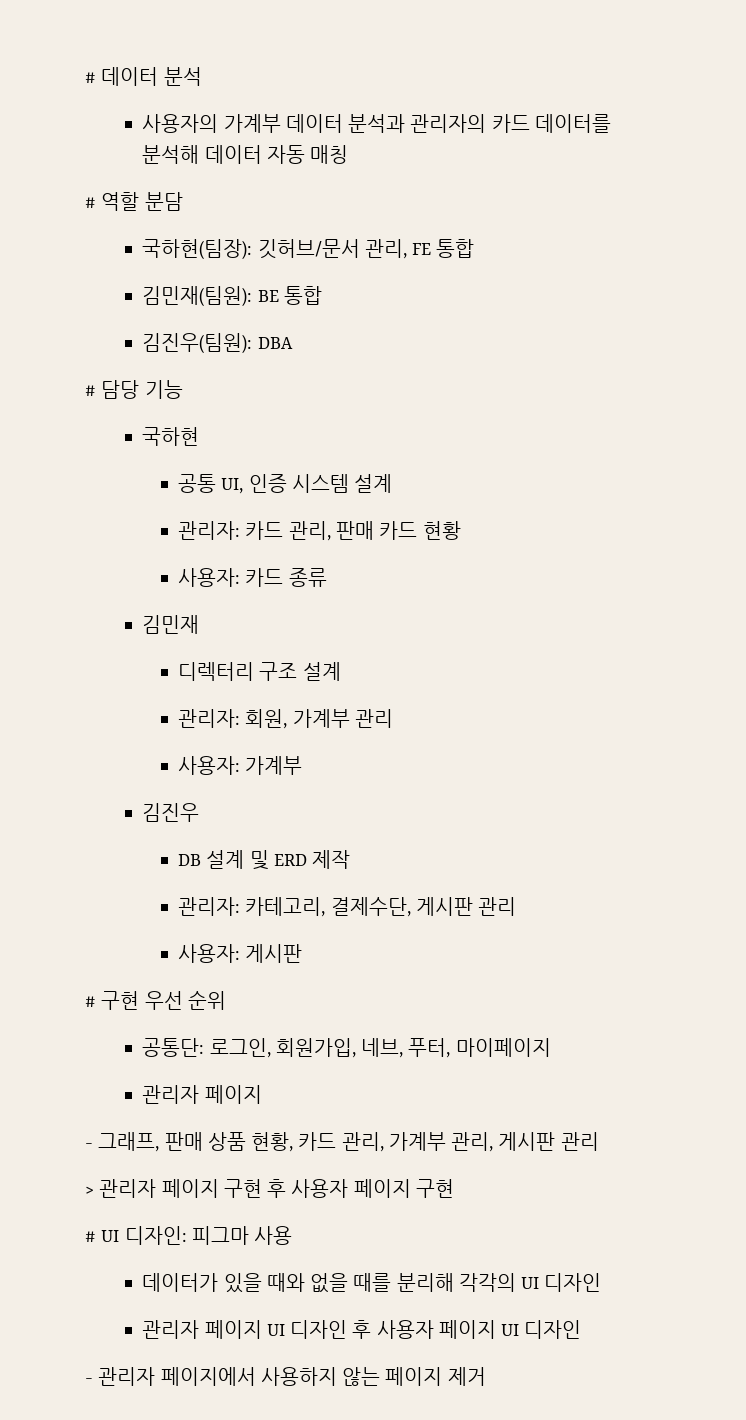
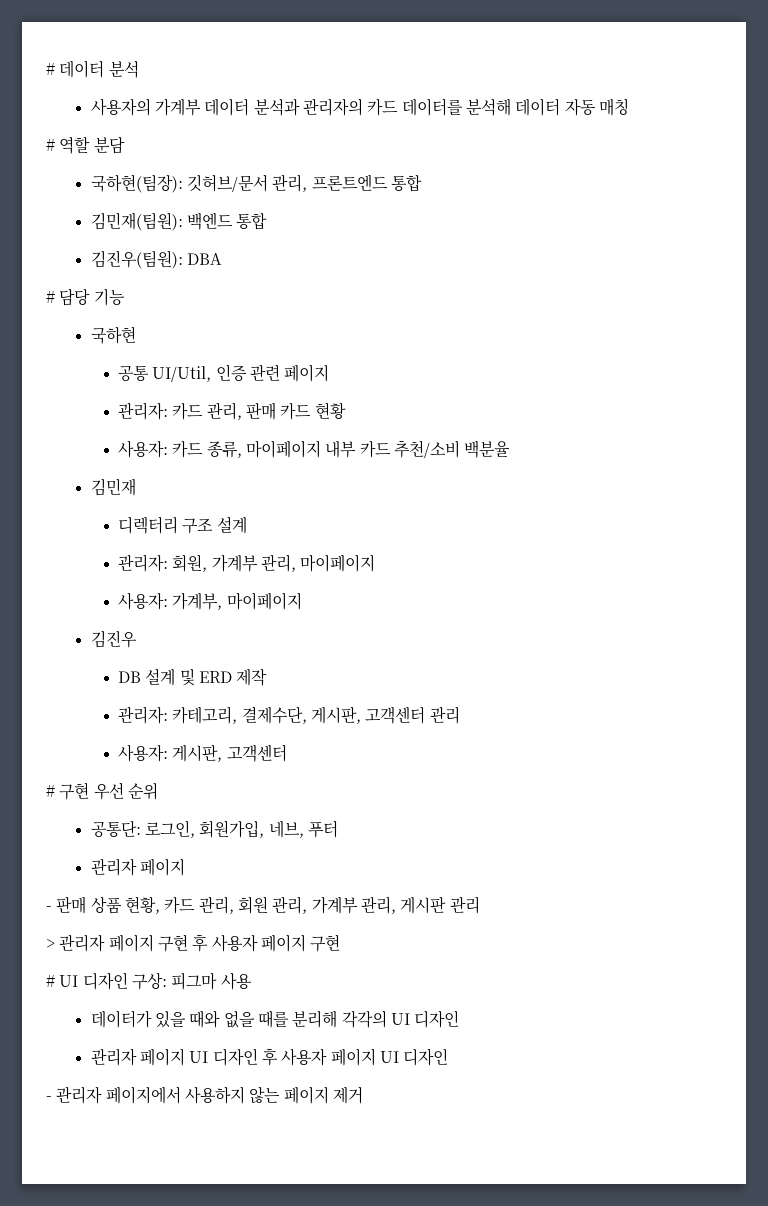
[412,243,432,255] FE -> [311,174,388,191] 프론트엔드
[257,290,279,302] BE -> [187,212,234,230] 백엔드
[221,474,393,494] UI, 인증 시스템 설계 -> [152,364,330,382] UI/Util, 인증 관련 페이지
[288,568,327,587] 종류 -> [206,440,511,458] 종류, 마이페이지 내부 카드 추천/소비 백분율
[354,709,393,728] [178,756,303,775] 관리 // 사용자: 가계부 -> [261,554,376,572] [118,592,302,610] 관리, 마이페이지 // 사용자: 가계부, 마이페이지
[415,897,517,916] [178,944,303,963] 게시판 관리 // 사용자: 게시판 -> [311,706,460,724] [118,744,287,762] 게시판, 고객센터 관리 // 사용자: 게시판, 고객센터
[408,1038,551,1058] 푸터, 마이페이지 -> [308,820,339,838] 푸터
[98,1132,160,1152] 그래프, -> (52, 908) none
(384, 1142) none -> [237,896,308,914] 회원 관리,
[124,1226,187,1245] 디자인: -> [82,972,167,990] 디자인 구상:

